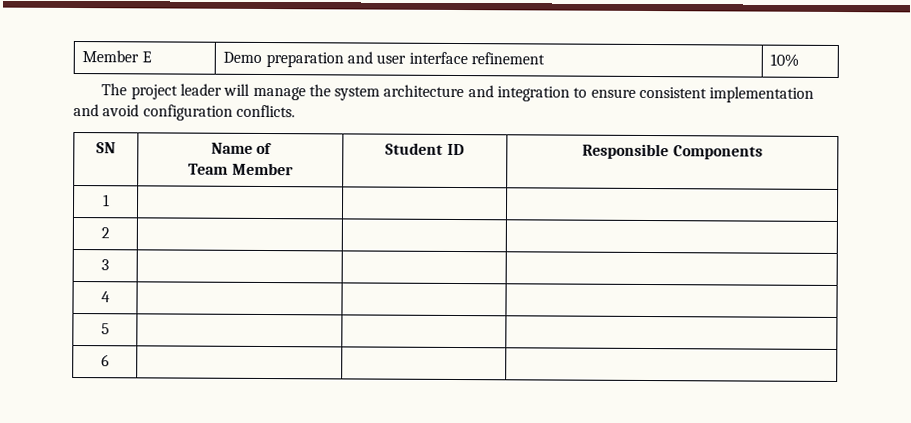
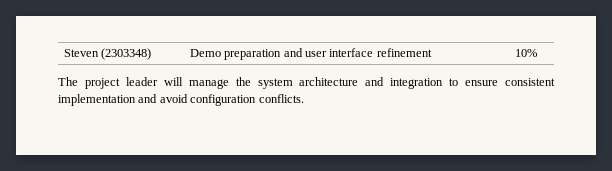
[82,50,152,63] Member E -> [63,48,152,60] Steven (2303348)
[96,142,116,154] [210,142,273,155] [188,162,294,176] [385,142,465,156] [582,143,763,160] [102,194,110,207] [100,227,110,239] [101,259,109,271] [100,291,110,303] [100,323,110,335] [100,354,110,367] // SN | Name of // Team Member | Student ID | Responsible Components // 1 | | | // 2 | | | // 3 | | | // 4 | | | // 5 | | | // 6 | | | -> (304, 98) none

